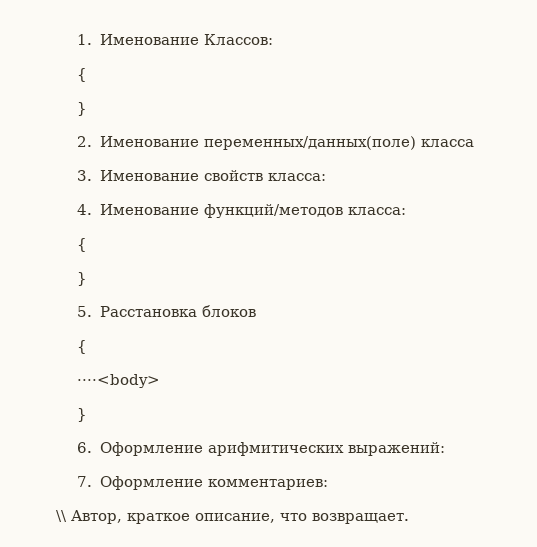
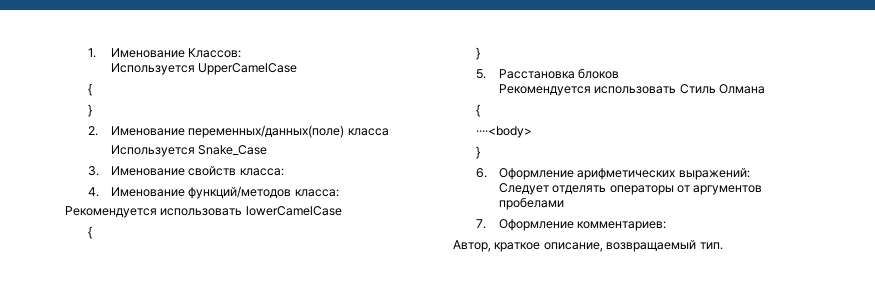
(273, 39) none -> [110,63,298,75] // Используется UpperCamelCase
(474, 143) none -> [110,145,268,157] // Используется Snake_Case
(406, 211) none -> [65,206,342,218] // Рекомендуется использовать lowerCamelCase
(256, 311) none -> [498,84,765,96] // Рекомендуется использовать Стиль Олмана
[207,442,344,456] арифмитических -> [577,168,676,180] арифметических
(445, 449) none -> [498,183,763,195] [498,197,564,210] // Следует отделять операторы от аргументов пробелами
[56,510,67,522] \\ -> (667, 226) none
[280,513,409,524] что возвращает. -> [606,240,723,252] возвращаемый тип.

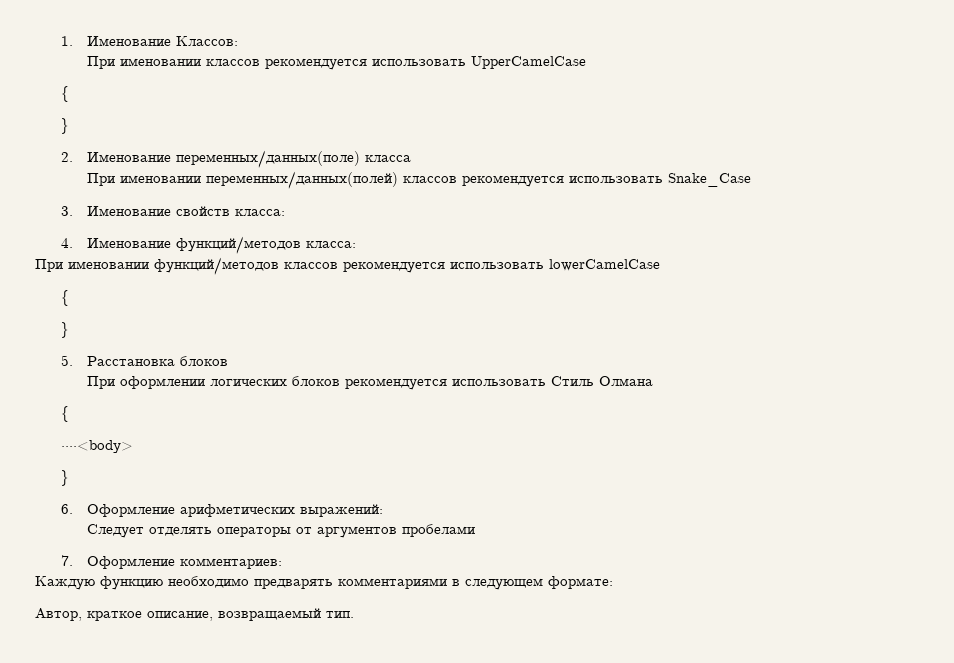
[110,63,195,75] Используется -> [86,56,466,70] При именовании классов рекомендуется использовать
[110,145,195,157] Используется -> [86,171,663,189] При именовании переменных/данных(полей) классов рекомендуется использовать
[65,206,157,218] Рекомендуется -> [35,257,445,275] При именовании функций/методов классов рекомендуется
[498,84,591,96] Рекомендуется -> [86,376,447,390] При оформлении логических блоков рекомендуется
(667, 226) none -> [35,576,613,590] // Каждую функцию необходимо предварять комментариями в следующем формате:

